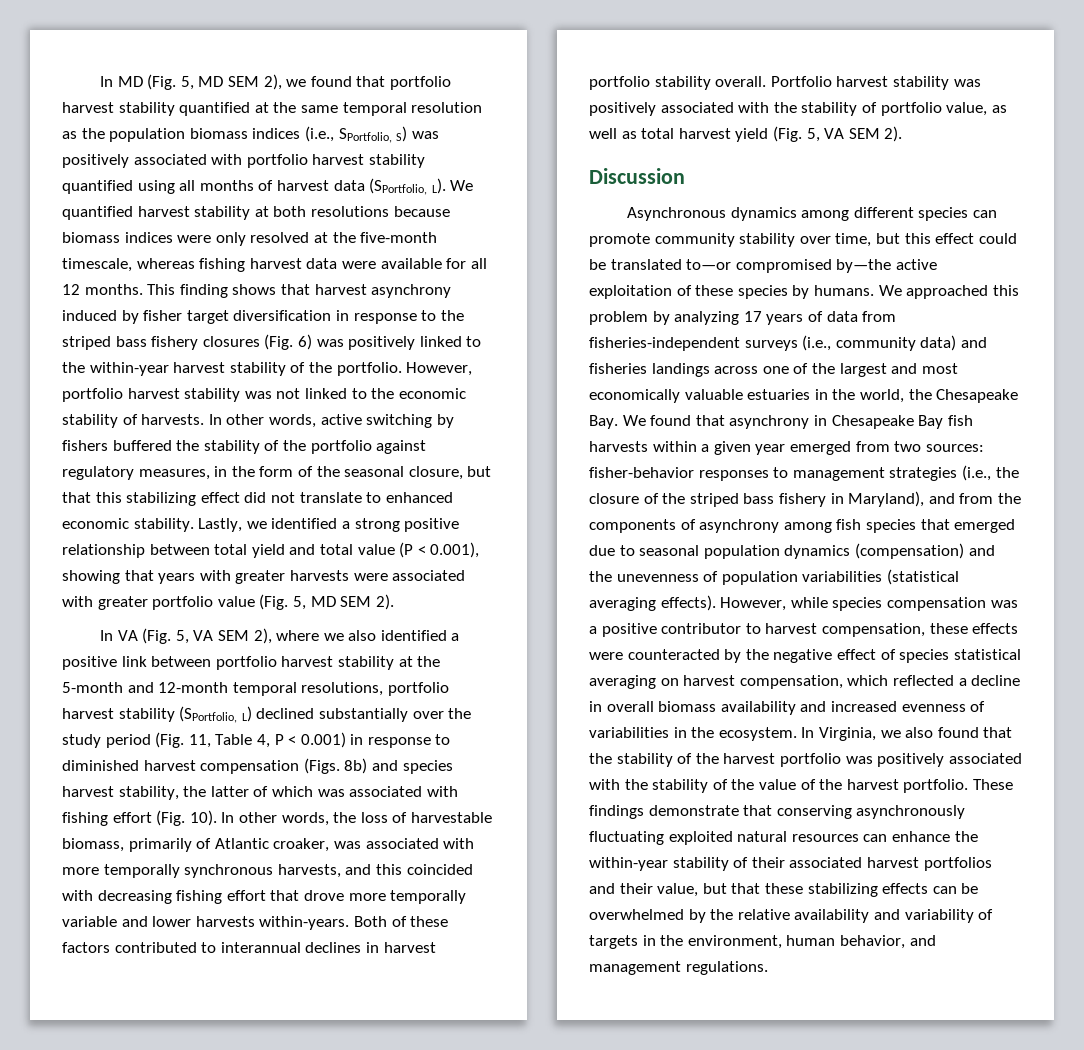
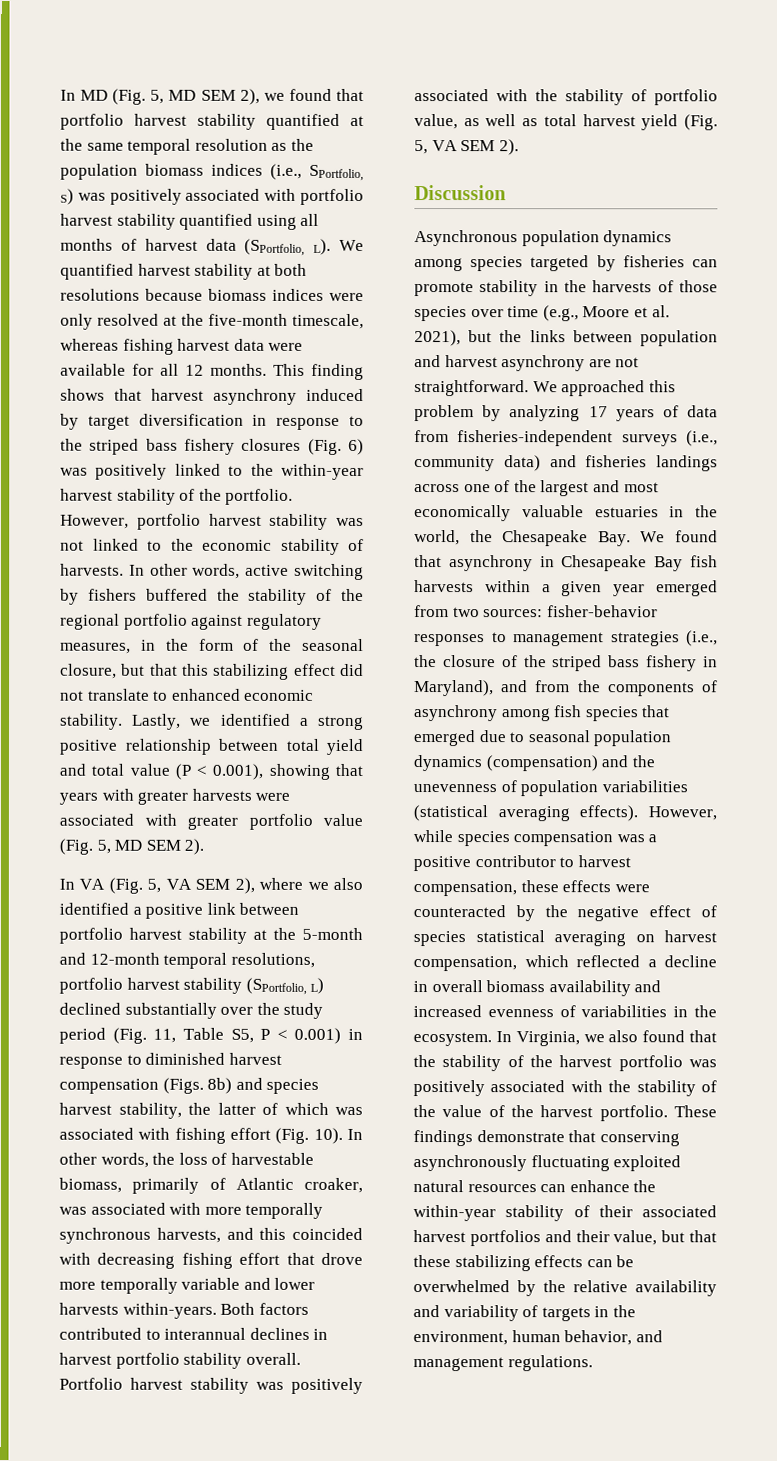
[143,310,183,321] fisher -> (79, 421) none
(306, 445) none -> [60,613,120,630] regional
[256,734,270,748] 4, -> [230,1028,254,1043] S5,
[391,916,449,927] of these -> (256, 1308) none
(726, 214) none -> [521,230,600,247] population
[853,207,997,221] [589,233,1017,247] [589,259,937,273] [589,285,874,299] different species can promote community stability over time, but this effect could be translated to—or compromised by—the active exploitation of these species by humans. -> [470,255,718,272] [414,280,718,297] [414,305,670,322] [414,330,718,347] [414,355,640,372] [414,380,529,397] species targeted by fisheries can promote stability in the harvests of those species over time (e.g., Moore et al. 2021), but the links between population and harvest asynchrony are not straightforward.

